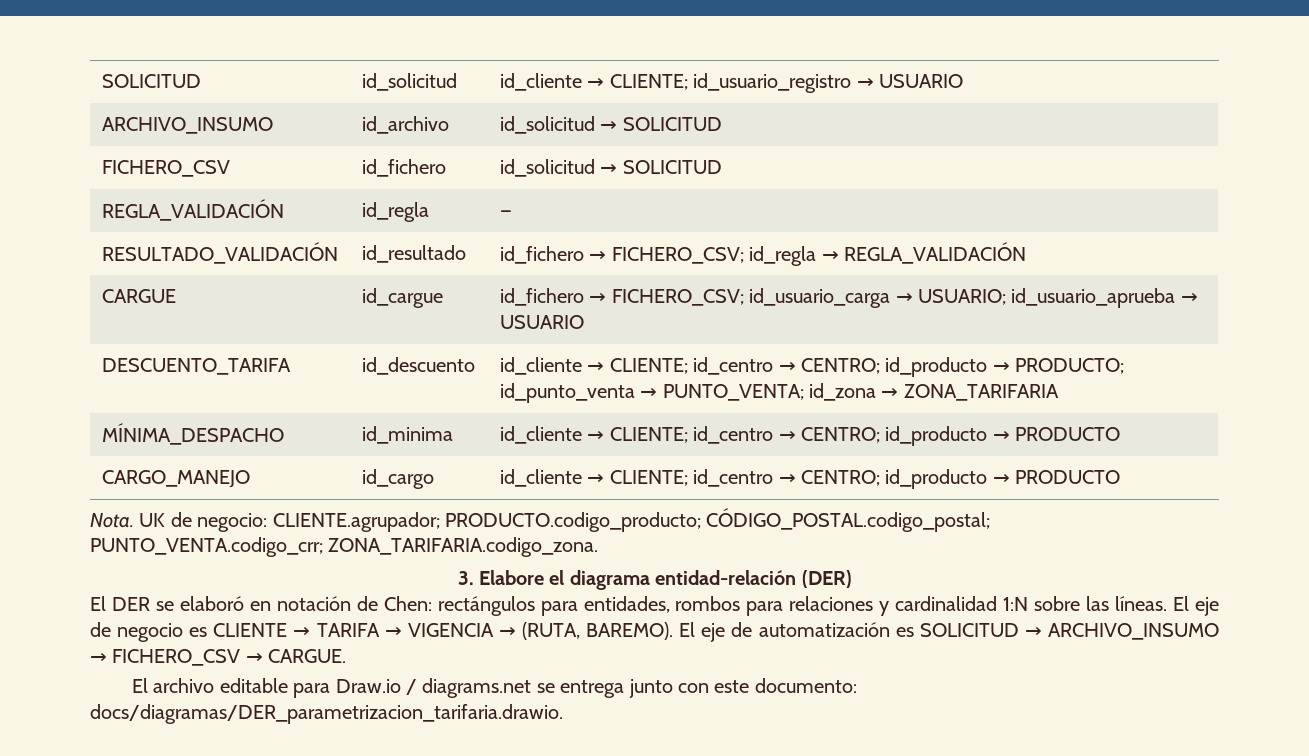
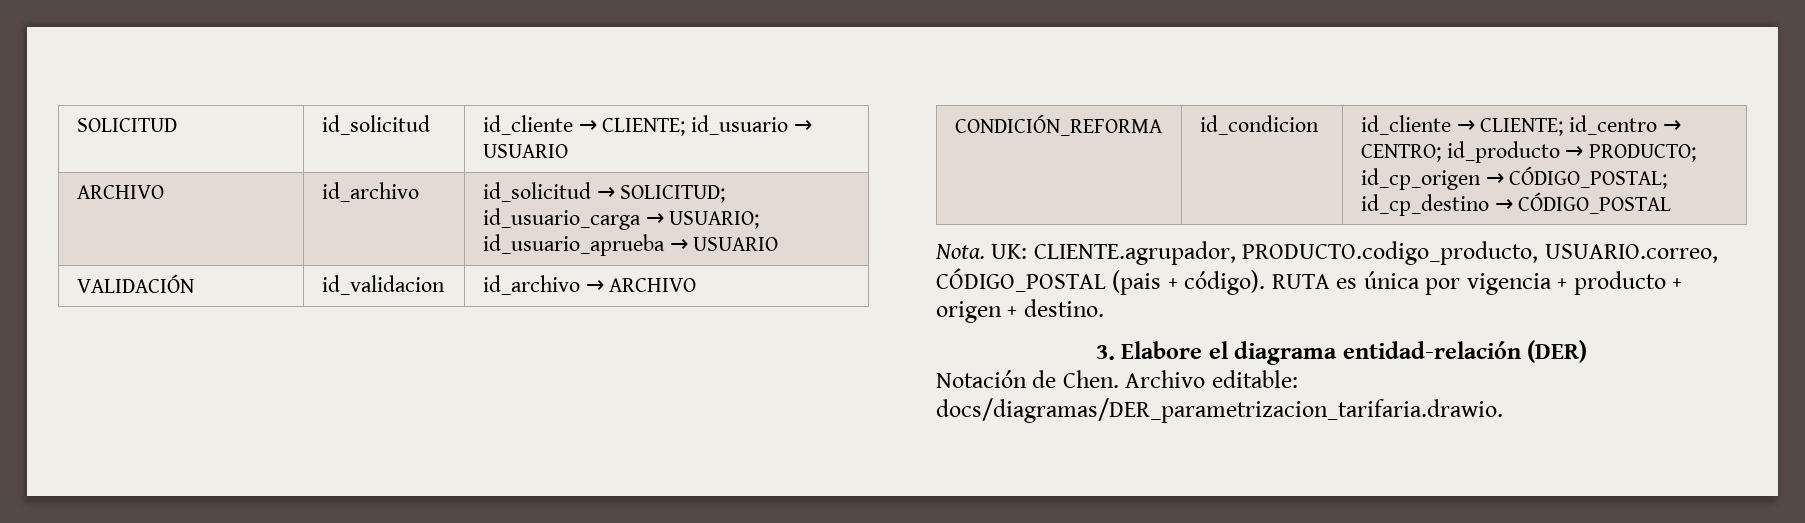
[693,73,963,93] [101,117,273,134] id_usuario_registro → USUARIO // ARCHIVO_INSUMO -> [691,115,813,135] [482,144,568,158] [76,185,164,199] id_usuario → USUARIO // ARCHIVO
[622,117,722,131] [101,160,230,177] [361,159,446,177] [499,159,722,177] [101,199,284,221] [361,202,429,222] [499,210,512,217] [101,242,338,264] [361,245,466,263] [499,242,1026,266] [101,289,176,303] [361,288,443,308] [499,288,744,306] SOLICITUD // FICHERO_CSV | id_fichero | id_solicitud → SOLICITUD // REGLA_VALIDACIÓN | id_regla | — // RESULTADO_VALIDACIÓN | id_resultado | id_fichero → FICHERO_CSV; id_regla → REGLA_VALIDACIÓN // CARGUE | id_cargue | id_fichero → FICHERO_CSV; -> [620,185,726,203] SOLICITUD;
[101,358,291,375] [361,357,475,375] DESCUENTO_TARIFA | id_descuento -> [76,274,194,293] [321,275,445,295] [482,275,697,295] [954,114,1163,136] [1199,115,1319,135] VALIDACIÓN | id_validacion | id_archivo → ARCHIVO // CONDICIÓN_REFORMA | id_condicion
[499,383,1059,403] [101,423,284,445] [361,426,453,444] [499,426,1121,446] [101,470,250,488] [361,469,434,489] [499,469,1121,489] [90,508,991,532] [90,537,599,557] id_punto_venta → PUNTO_VENTA; id_zona → ZONA_TARIFARIA // MÍNIMA_DESPACHO | id_minima | id_cliente → CLIENTE; id_centro → CENTRO; id_producto → PRODUCTO // CARGO_MANEJO | id_cargo | id_cliente → CLIENTE; id_centro → CENTRO; id_producto → PRODUCTO // Nota. UK de negocio: CLIENTE.agrupador; PRODUCTO.codigo_producto; CÓDIGO_POSTAL.codigo_postal; PUNTO_VENTA.codigo_crr; ZONA_TARIFARIA.codigo_zona. -> [1360,166,1668,190] [1360,192,1672,216] [935,241,1718,265] [936,268,1683,295] [936,299,1104,323] id_cp_origen → CÓDIGO_POSTAL; id_cp_destino → CÓDIGO_POSTAL // Nota. UK: CLIENTE.agrupador, PRODUCTO.codigo_producto, USUARIO.correo, CÓDIGO_POSTAL (pais + código). RUTA es única por vigencia + producto + origen + destino.
[90,596,1219,616] [90,622,1220,642] [90,649,347,666] [131,678,857,698] El DER se elaboró en notación de Chen: rectángulos para entidades, rombos para relaciones y cardinalidad 1:N sobre las líneas. El eje de negocio es CLIENTE → TARIFA → VIGENCIA → (RUTA, BAREMO). El eje de automatización es SOLICITUD → ARCHIVO_INSUMO → FICHERO_CSV → CARGUE. // El archivo editable para Draw.io / diagrams.net se entrega junto con este documento: -> [936,370,1298,388] Notación de Chen. Archivo editable:

